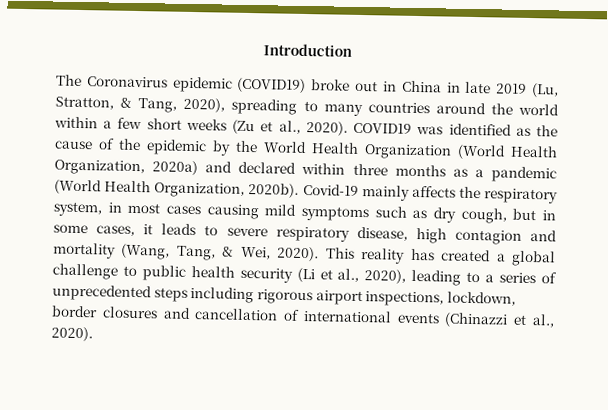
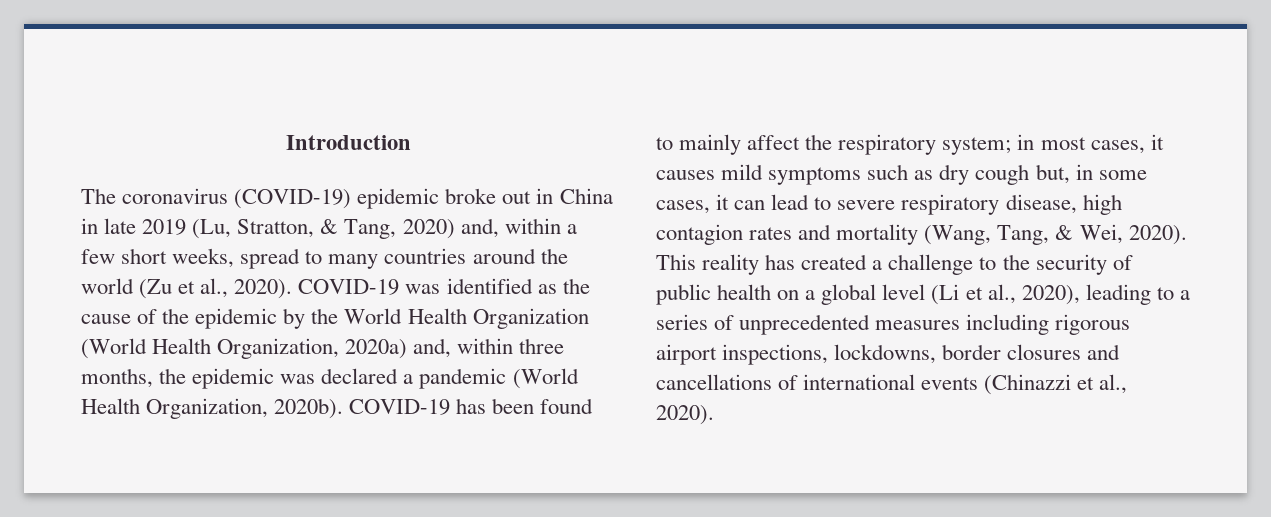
[86,76,307,94] Coronavirus epidemic (COVID19) -> [122,188,440,209] coronavirus (COVID-19) epidemic
[183,97,298,115] 2020), spreading -> [402,218,577,239] [81,248,301,269] 2020) and, within a few short weeks, spread
[54,116,227,131] within a few short weeks -> (134, 286) none
[353,122,413,134] COVID19 -> [298,279,400,295] COVID-19
[205,161,468,177] and declared within three months as -> [413,338,565,358] [81,368,399,389] and, within three months, the epidemic was declared
[302,183,456,201] Covid-19 mainly affects -> [349,398,594,415] [656,134,801,155] COVID-19 has been found to mainly affect
[53,201,103,217] system, -> [942,137,1012,155] system;
[166,204,259,220] cases causing -> [1090,134,1164,154] [656,170,715,180] cases, it causes
[460,207,537,224] cough, but -> [975,164,1070,185] cough but,
[161,223,197,236] leads -> [734,194,810,210] can lead
(522, 237) none -> [749,227,793,240] rates
[510,250,556,267] global -> (883, 265) none
[141,265,293,283] public health security -> [1002,254,1133,275] [656,284,926,305] the security of public health on a global level
[153,287,188,302] steps -> [875,320,961,330] measures
[446,291,516,306] lockdown, -> [834,344,937,364] lockdowns,
[194,308,279,321] cancellation -> [656,374,772,390] cancellations

